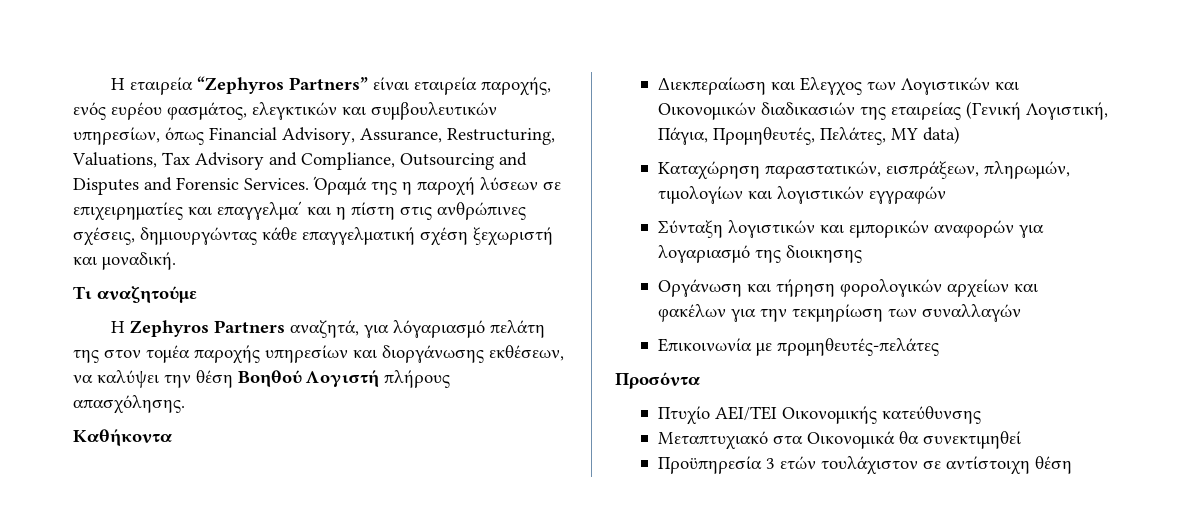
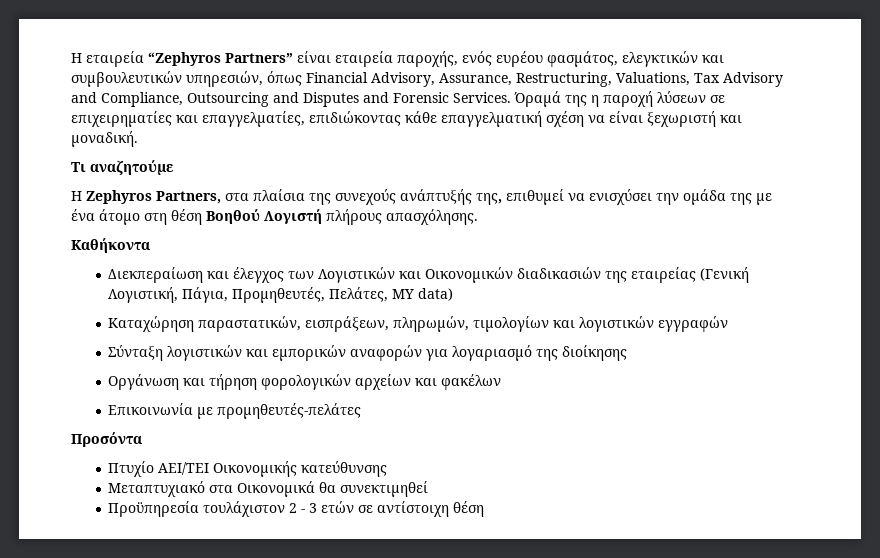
[73,127,160,145] υπηρεσίων, -> [186,71,263,87] υπηρεσιών,
[217,201,526,220] [73,227,257,246] επαγγελμα΄ και η πίστη στις ανθρώπινες σχέσεις, δημιουργώντας -> [202,111,401,127] επαγγελματίες, επιδιώκοντας
(468, 236) none -> [588,111,643,123] να είναι
[213,320,545,338] [73,345,564,364] [73,370,191,388] Partners αναζητά, για λόγαριασμό πελάτη της στον τομέα παροχής υπηρεσίων και διοργάνωσης εκθέσεων, να καλύψει την -> [156,189,772,205] [71,209,167,225] Partners, στα πλαίσια της συνεχούς ανάπτυξής της, επιθυμεί να ενισχύσει την ομάδα της με ένα άτομο στη
[799,77,862,96] Ελεγχος -> [233,267,285,283] έλεγχος
[785,245,862,263] διοικησης -> [562,345,628,361] διοίκησης
[730,304,1021,322] για την τεκμηρίωση των συναλλαγών -> (502, 382) none
(762, 465) none -> [203,501,306,517] τουλάχιστον 2 -
[820,456,918,475] τουλάχιστον -> (355, 507) none

